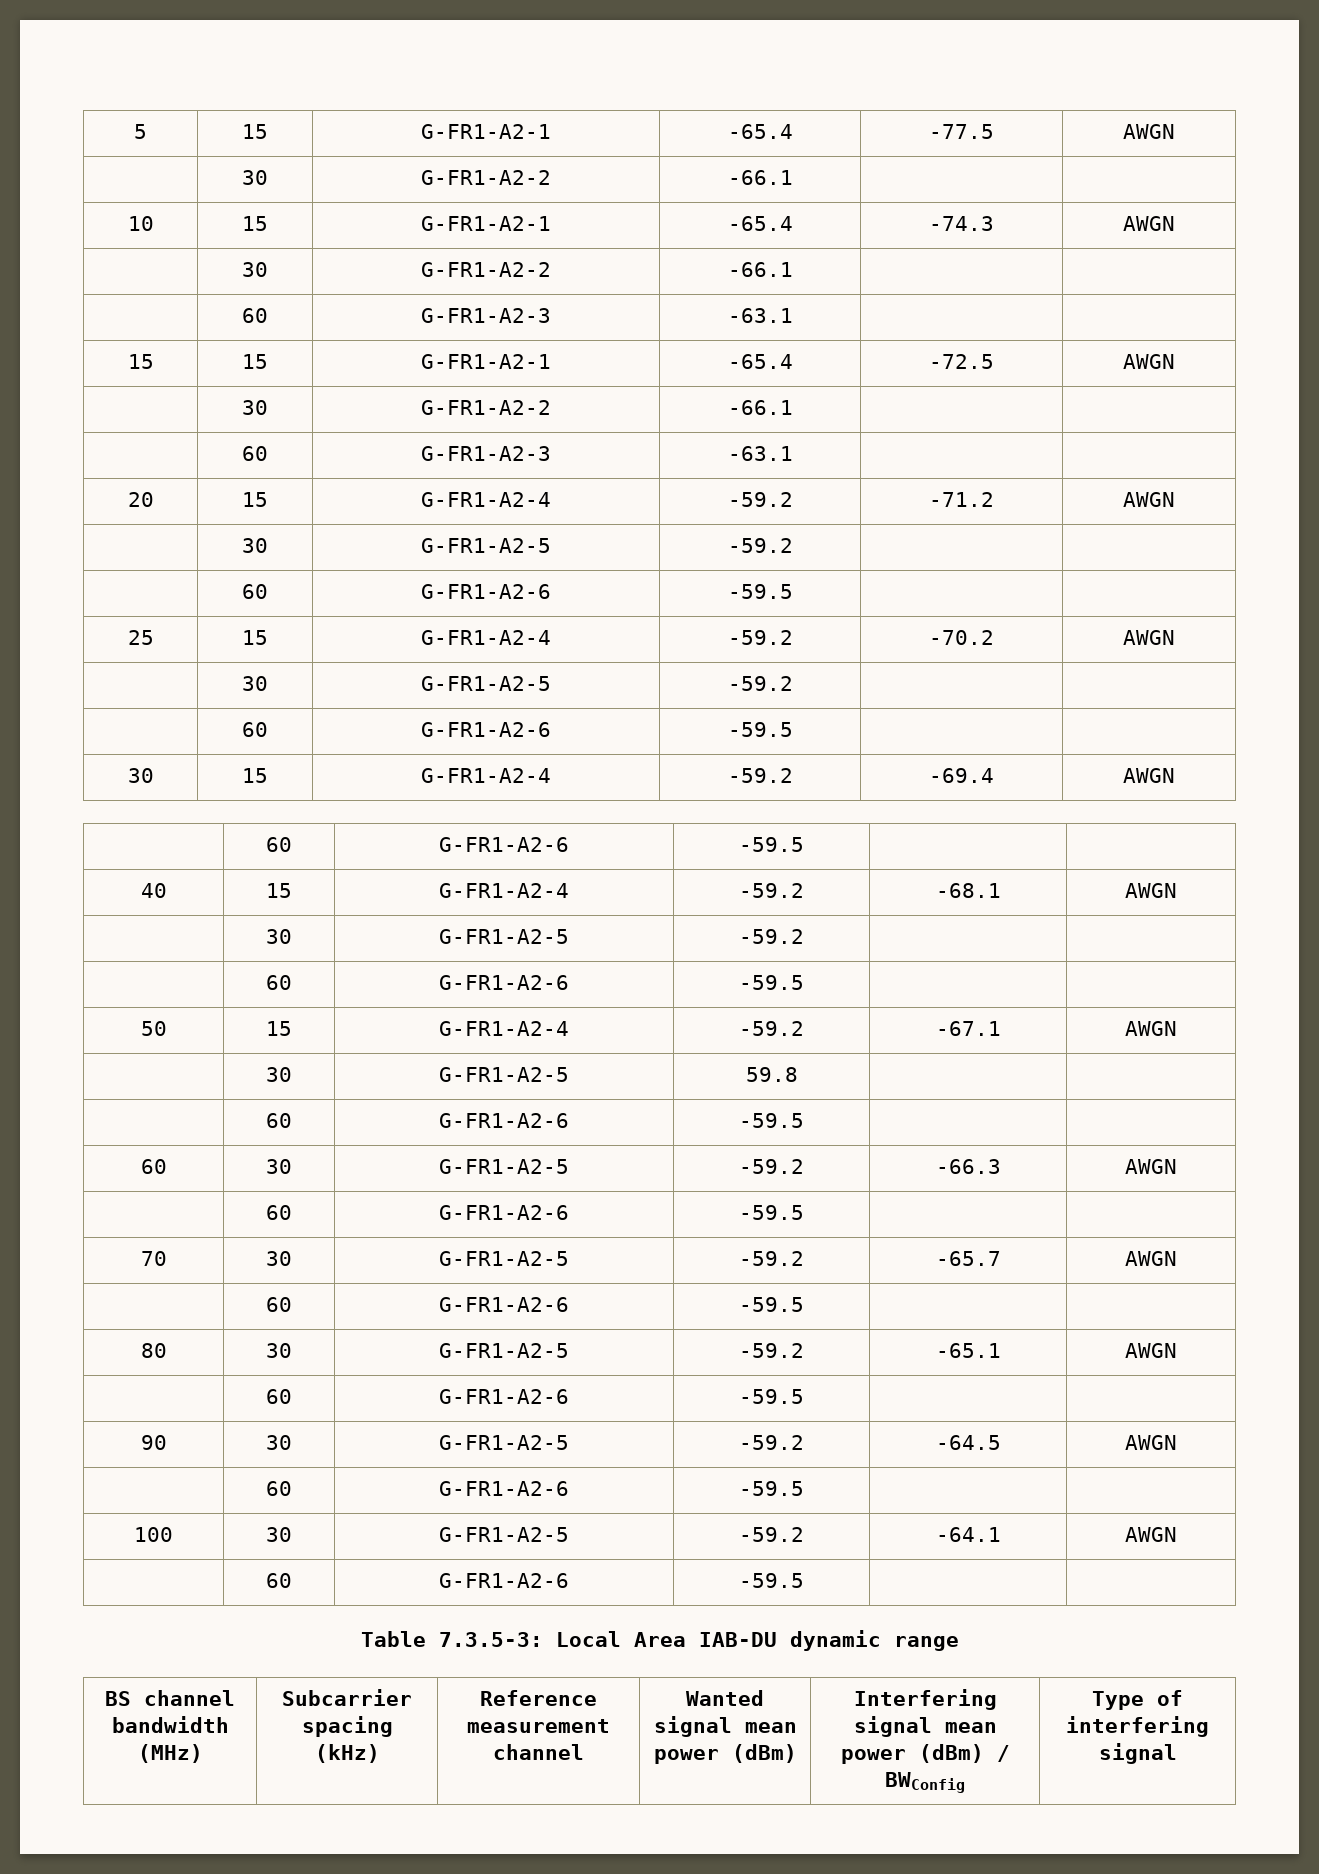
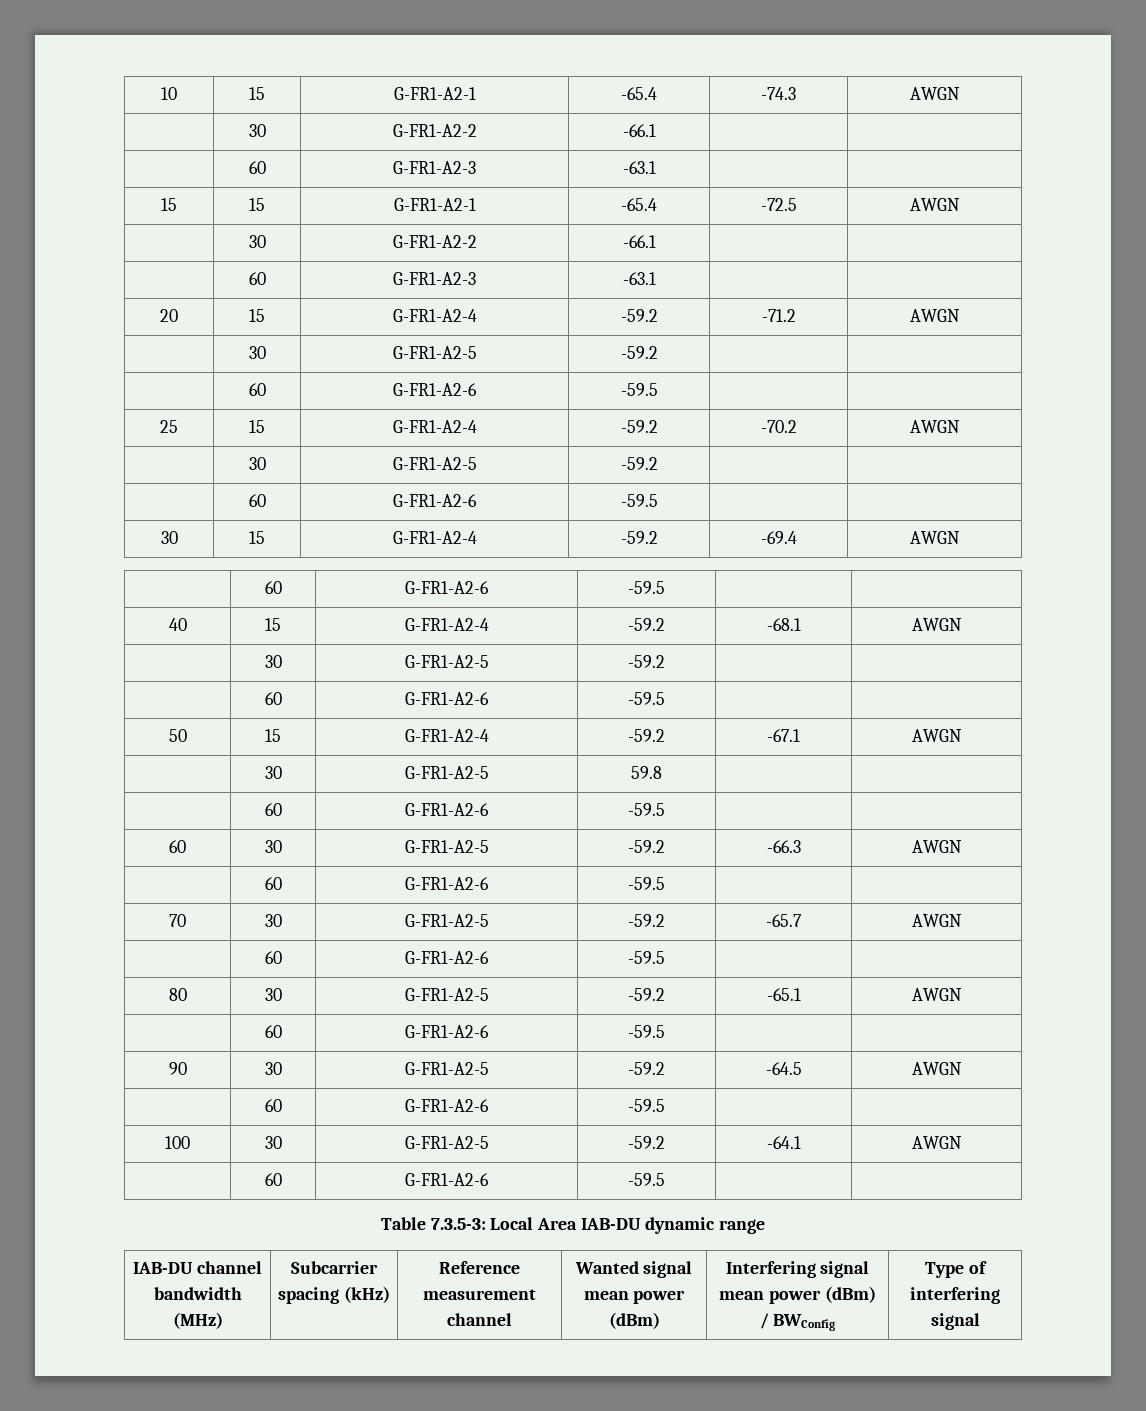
[134,124,147,139] [242,124,268,139] [421,124,551,139] [727,124,793,139] [929,124,994,139] [1123,124,1175,139] [242,170,268,185] [421,170,551,185] [727,170,793,185] 5 | 15 | G-FR1-A2-1 | -65.4 | -77.5 | AWGN // | 30 | G-FR1-A2-2 | -66.1 | | // -> (161, 93) none
[105,1691,131,1706] BS -> [132,1262,193,1274] IAB-DU

